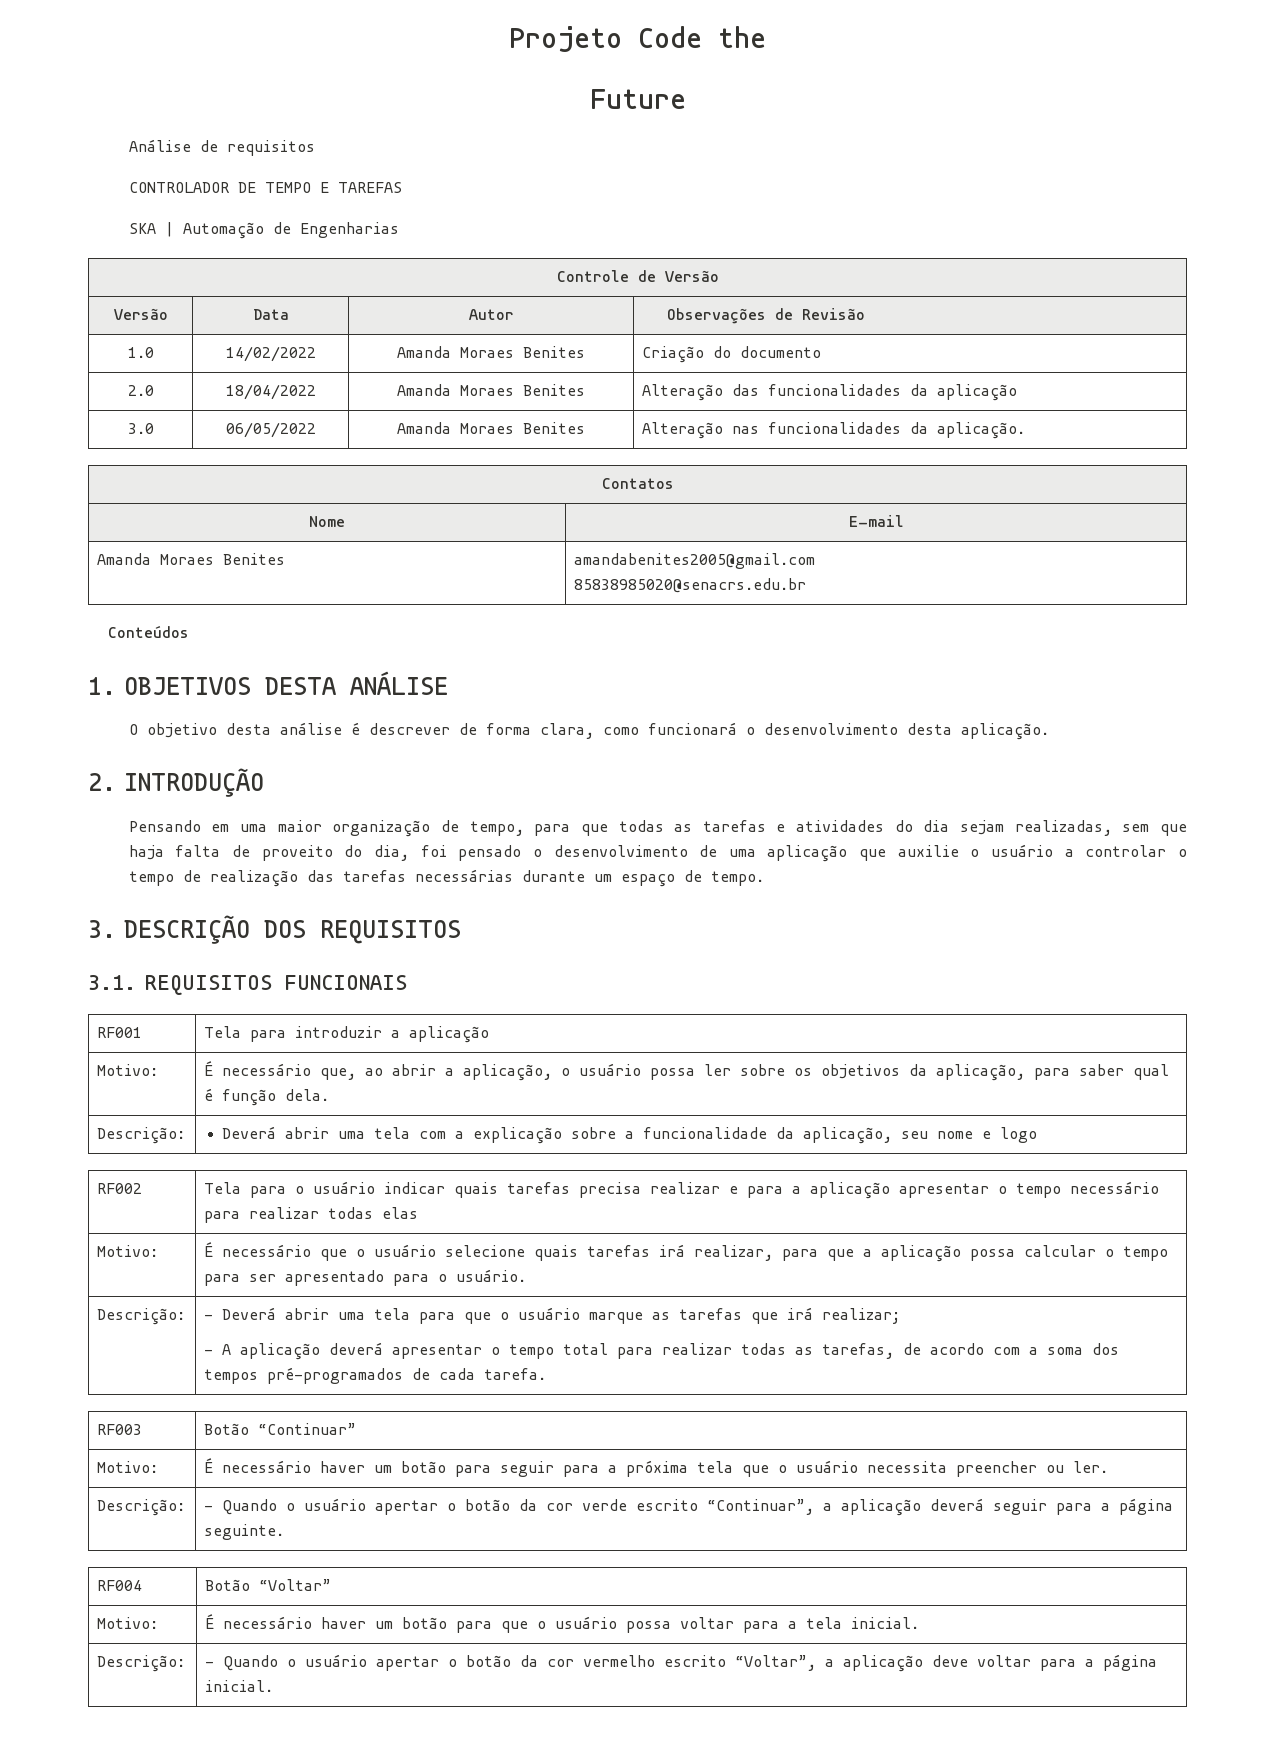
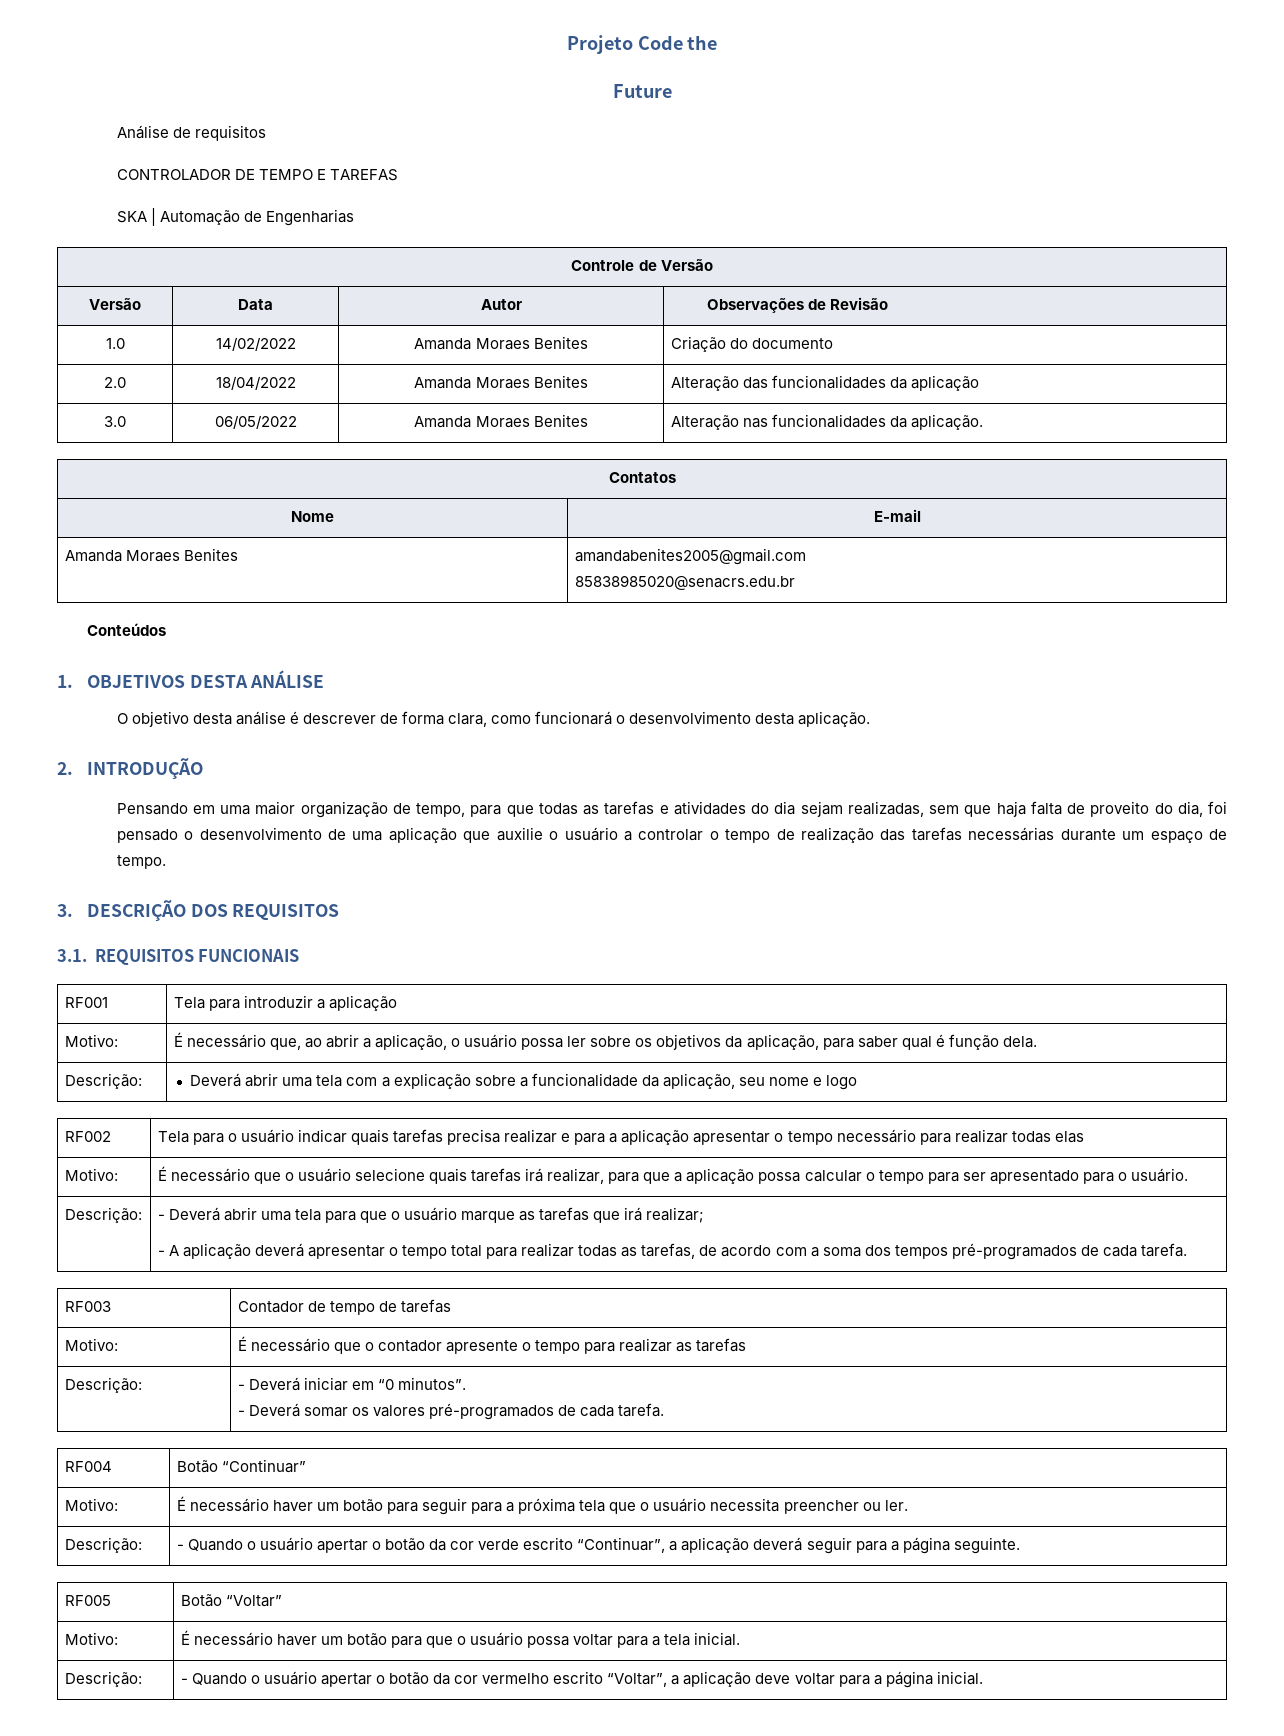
(143, 1429) none -> [237,1299,451,1315] [64,1338,118,1351] [237,1336,747,1354] [64,1377,142,1393] [237,1377,467,1391] [237,1403,665,1420] [64,1461,112,1472] | Contador de tempo de tarefas // Motivo: | É necessário que o contador apresente o tempo para realizar as tarefas // Descrição: | - Deverá iniciar em “0 minutos”. // - Deverá somar os valores pré-programados de cada tarefa. // RF004
[97,1580,143,1591] RF004 -> [64,1595,111,1606] RF005

